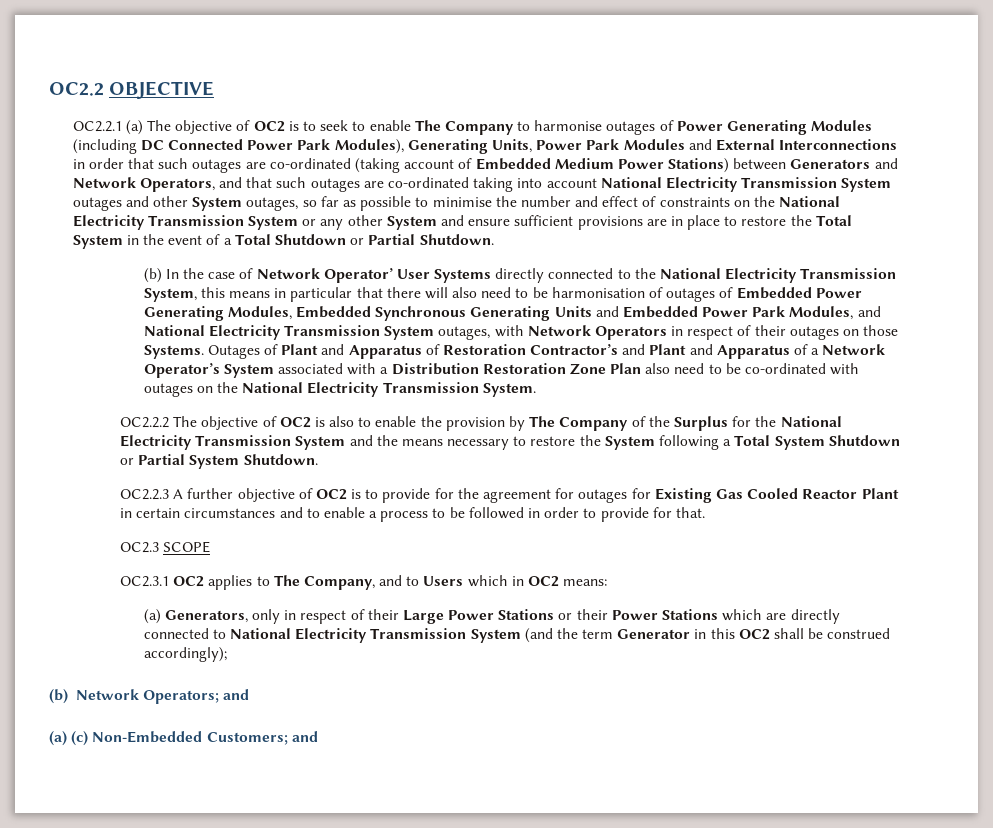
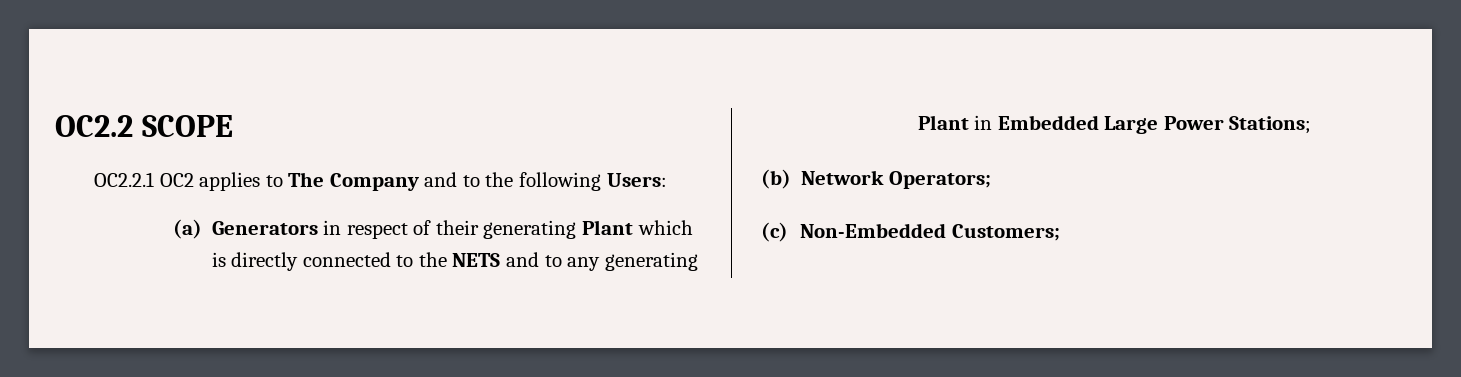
[109,81,215,99] OBJECTIVE -> [141,115,233,137] SCOPE
[125,120,873,135] [72,139,898,154] [72,158,898,173] [72,177,892,192] [72,196,841,211] [72,215,852,230] [72,234,494,249] [143,267,897,283] [143,287,862,302] [143,306,881,321] [143,325,899,340] [143,343,886,359] [143,362,860,378] [143,382,536,397] [119,416,842,431] [119,435,900,450] [119,454,318,469] [119,488,899,503] [119,507,705,522] [119,541,211,553] [119,575,608,590] [143,609,840,624] [143,628,891,643] [143,647,227,662] (a) The objective of OC2 is to seek to enable The Company to harmonise outages of Power Generating Modules (including DC Connected Power Park Modules), Generating Units, Power Park Modules and External Interconnections in order that such outages are co-ordinated (taking account of Embedded Medium Power Stations) between Generators and Network Operators, and that such outages are co-ordinated taking into account National Electricity Transmission System outages and other System outages, so far as possible to minimise the number and effect of constraints on the National Electricity Transmission System or any other System and ensure sufficient provisions are in place to restore the Total System in the event of a Total Shutdown or Partial Shutdown. // (b) In the case of Network Operator’ User Systems directly connected to the National Electricity Transmission System, this means in particular that there will also need to be harmonisation of outages of Embedded Power Generating Modules, Embedded Synchronous Generating Units and Embedded Power Park Modules, and National Electricity Transmission System outages, with Network Operators in respect of their outages on those Systems. Outages of Plant and Apparatus of Restoration Contractor’s and Plant and Apparatus of a Network Operator’s System associated with a Distribution Restoration Zone Plan also need to be co-ordinated with outages on the National Electricity Transmission System. // OC2.2.2 The objective of OC2 is also to enable the provision by The Company of the Surplus for the National Electricity Transmission System and the means necessary to restore the System following a Total System Shutdown or Partial System Shutdown. // OC2.2.3 A further objective of OC2 is to provide for the agreement for outages for Existing Gas Cooled Reactor Plant in certain circumstances and to enable a process to be followed in order to provide for that. // OC2.3 SCOPE // OC2.3.1 OC2 applies to The Company, and to Users which in OC2 means: // (a) Generators, only in respect of their Large Power Stations or their Power Stations which are directly connected to National Electricity Transmission System (and the term Generator in this OC2 shall be construed accordingly); -> [159,172,667,191] [172,219,693,239] [211,252,698,271] [917,115,1312,134] OC2 applies to The Company and to the following Users: // (a) Generators in respect of their generating Plant which is directly connected to the NETS and to any generating Plant in Embedded Large Power Stations;
[223,689,250,700] [49,731,67,746] and // (a) -> (991, 180) //
[291,731,318,742] and -> (1060, 232) none

